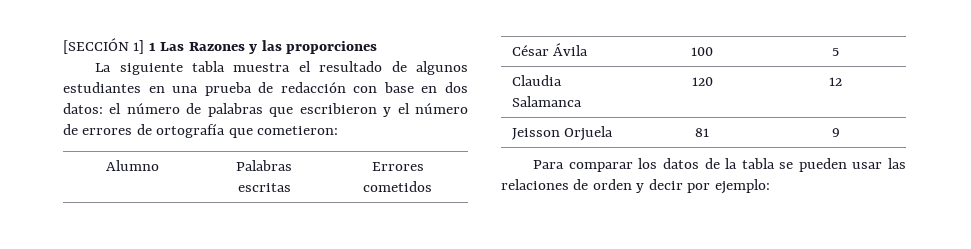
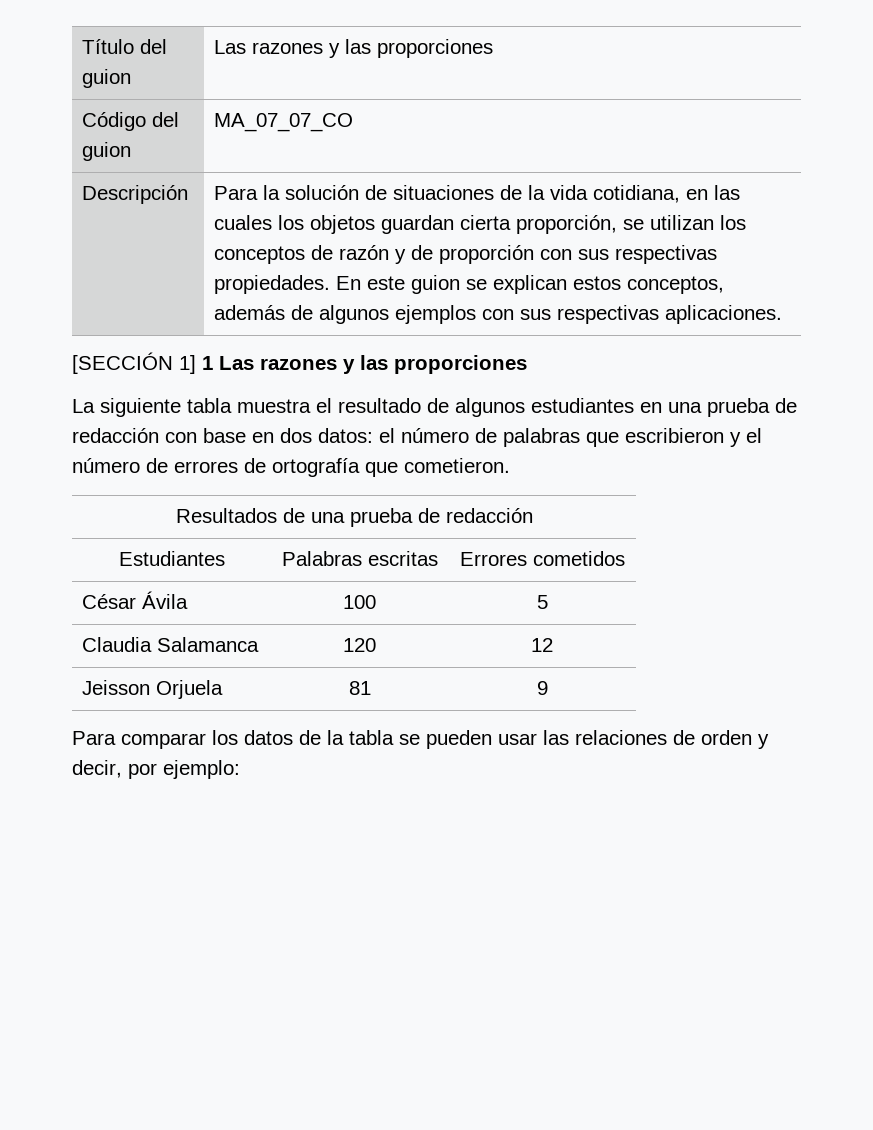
(63, 46) none -> [81,39,167,54] [81,69,131,88] [213,39,493,58] [81,112,179,131] [81,142,131,161] [213,113,353,132] [81,185,188,204] [213,185,740,203] [213,215,746,234] [213,245,717,264] [213,275,724,294] [213,305,782,324] Título del guion | Las razones y las proporciones // Código del guion | MA_07_07_CO // Descripción | Para la solución de situaciones de la vida cotidiana, en las cuales los objetos guardan cierta proporción, se utilizan los conceptos de razón y de proporción con sus respectivas propiedades. En este guion se explican estos conceptos, además de algunos ejemplos con sus respectivas aplicaciones. //
[188,42,245,51] Razones -> [260,358,337,370] razones
[257,126,339,135] [105,160,159,171] cometieron: // Alumno -> [404,458,510,473] [175,508,533,527] [118,551,225,566] cometieron. // Resultados de una prueba de redacción // Estudiantes
[648,179,683,190] decir -> [72,760,122,778] decir,

